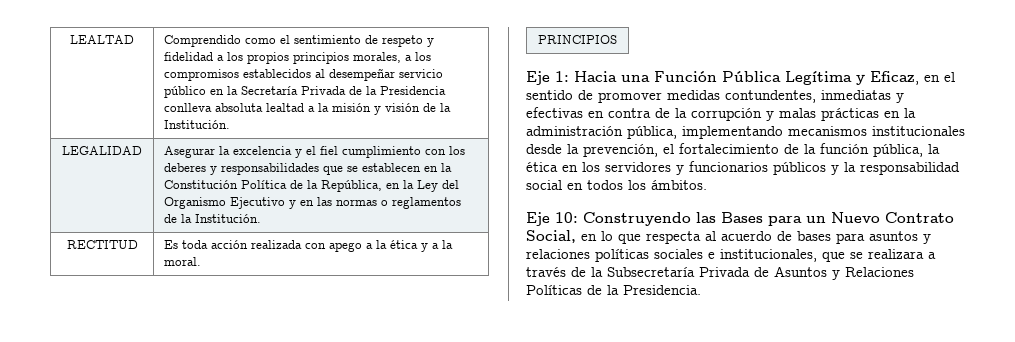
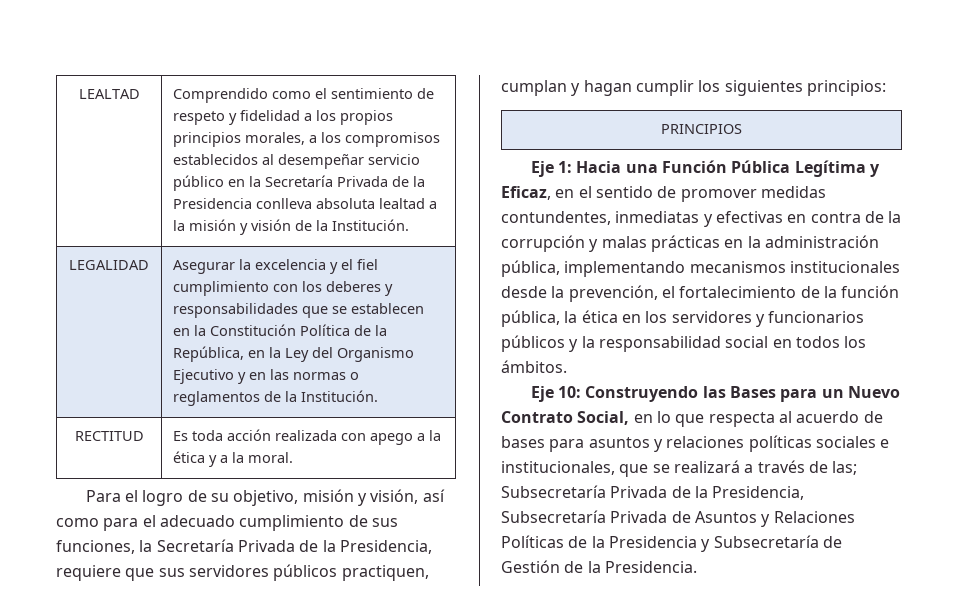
(202, 261) none -> [85,489,445,506] [56,515,398,531] [56,539,432,554] [56,564,429,581] [501,80,886,96] // Para el logro de su objetivo, misión y visión, así como para el adecuado cumplimiento de sus funciones, la Secretaría Privada de la Presidencia, requiere que sus servidores públicos practiquen, cumplan y hagan cumplir los siguientes principios:
[868,249,924,259] realizara -> [673,460,740,473] realizará
[591,267,603,277] la -> [832,461,858,475] [501,485,805,500] las; Subsecretaría Privada de la Presidencia,
(619, 290) none -> [608,535,842,552] [501,560,601,573] Presidencia y Subsecretaría de Gestión de la

